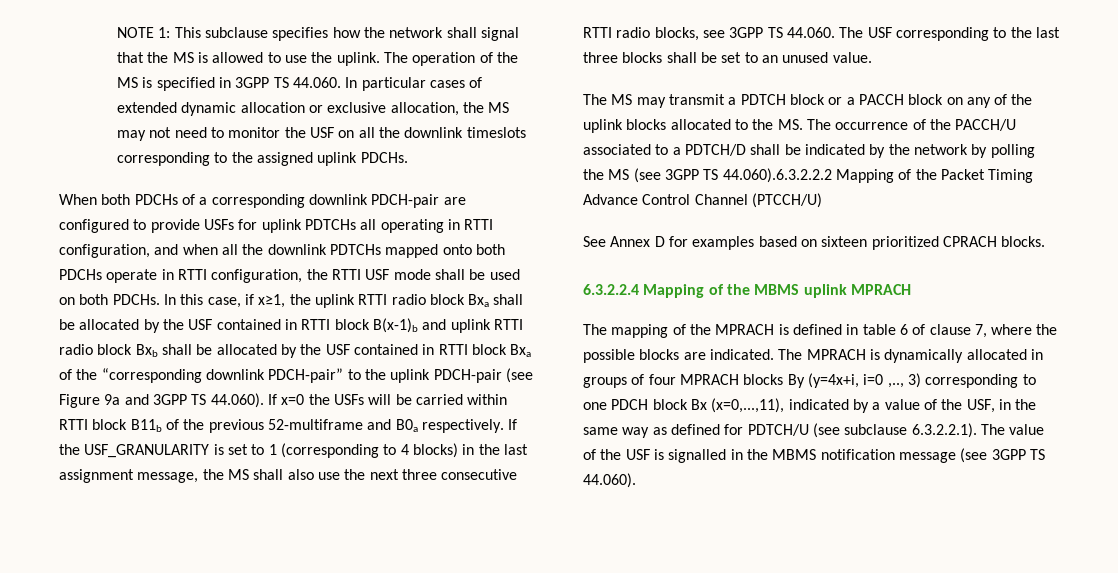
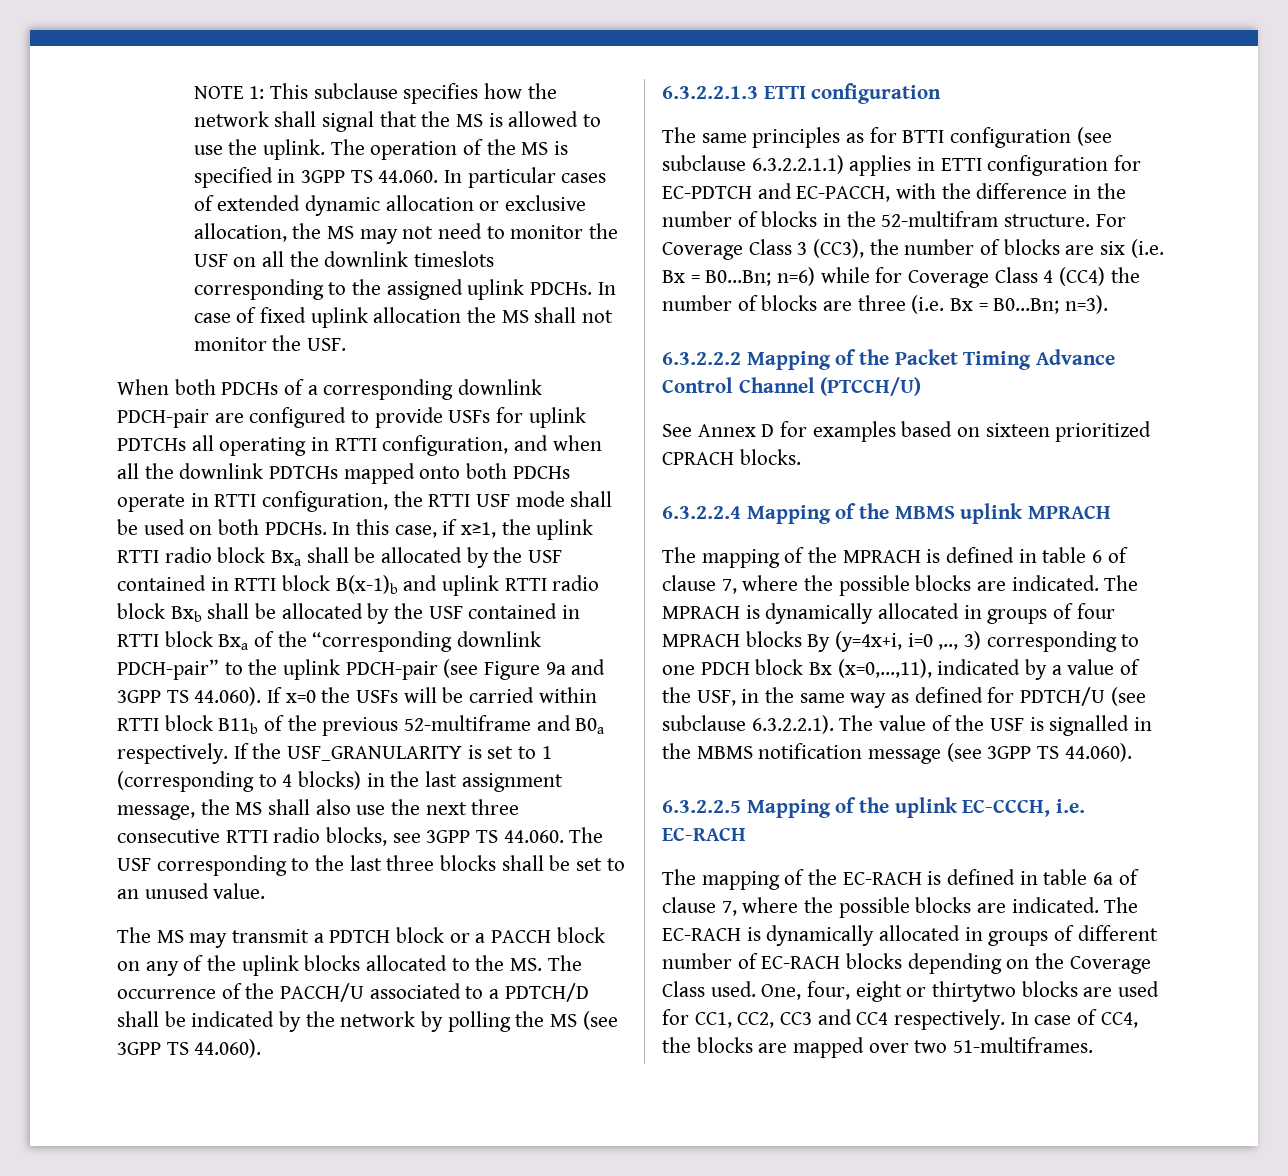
(408, 157) none -> [597,282,616,295] [193,307,614,328] [193,335,347,351] In case of fixed uplink allocation the MS shall not monitor the USF.
[722,168,832,183] 44.060).6.3.2.2.2 -> [194,1039,262,1058] [662,83,942,104] [662,127,1112,148] [662,155,1142,176] [662,183,1126,202] [662,211,1126,227] [662,239,1164,260] [662,267,1140,288] [662,295,1109,314] [662,352,741,365] 44.060). // 6.3.2.2.1.3 ETTI configuration // The same principles as for BTTI configuration (see subclause 6.3.2.2.1.1) applies in ETTI configuration for EC-PDTCH and EC-PACCH, with the difference in the number of blocks in the 52-multifram structure. For Coverage Class 3 (CC3), the number of blocks are six (i.e. Bx = B0...Bn; n=6) while for Coverage Class 4 (CC4) the number of blocks are three (i.e. Bx = B0...Bn; n=3). // 6.3.2.2.2
(636, 480) none -> [662,797,1086,818] [662,828,746,841] [662,869,1139,890] [662,897,1139,918] [662,925,1158,946] [662,953,1151,974] [662,981,1160,1002] [662,1009,1138,1030] [662,1037,1094,1058] // 6.3.2.2.5 Mapping of the uplink EC-CCCH, i.e. EC-RACH // The mapping of the EC-RACH is defined in table 6a of clause 7, where the possible blocks are indicated. The EC-RACH is dynamically allocated in groups of different number of EC-RACH blocks depending on the Coverage Class used. One, four, eight or thirtytwo blocks are used for CC1, CC2, CC3 and CC4 respectively. In case of CC4, the blocks are mapped over two 51-multiframes.

